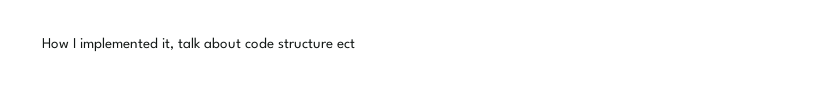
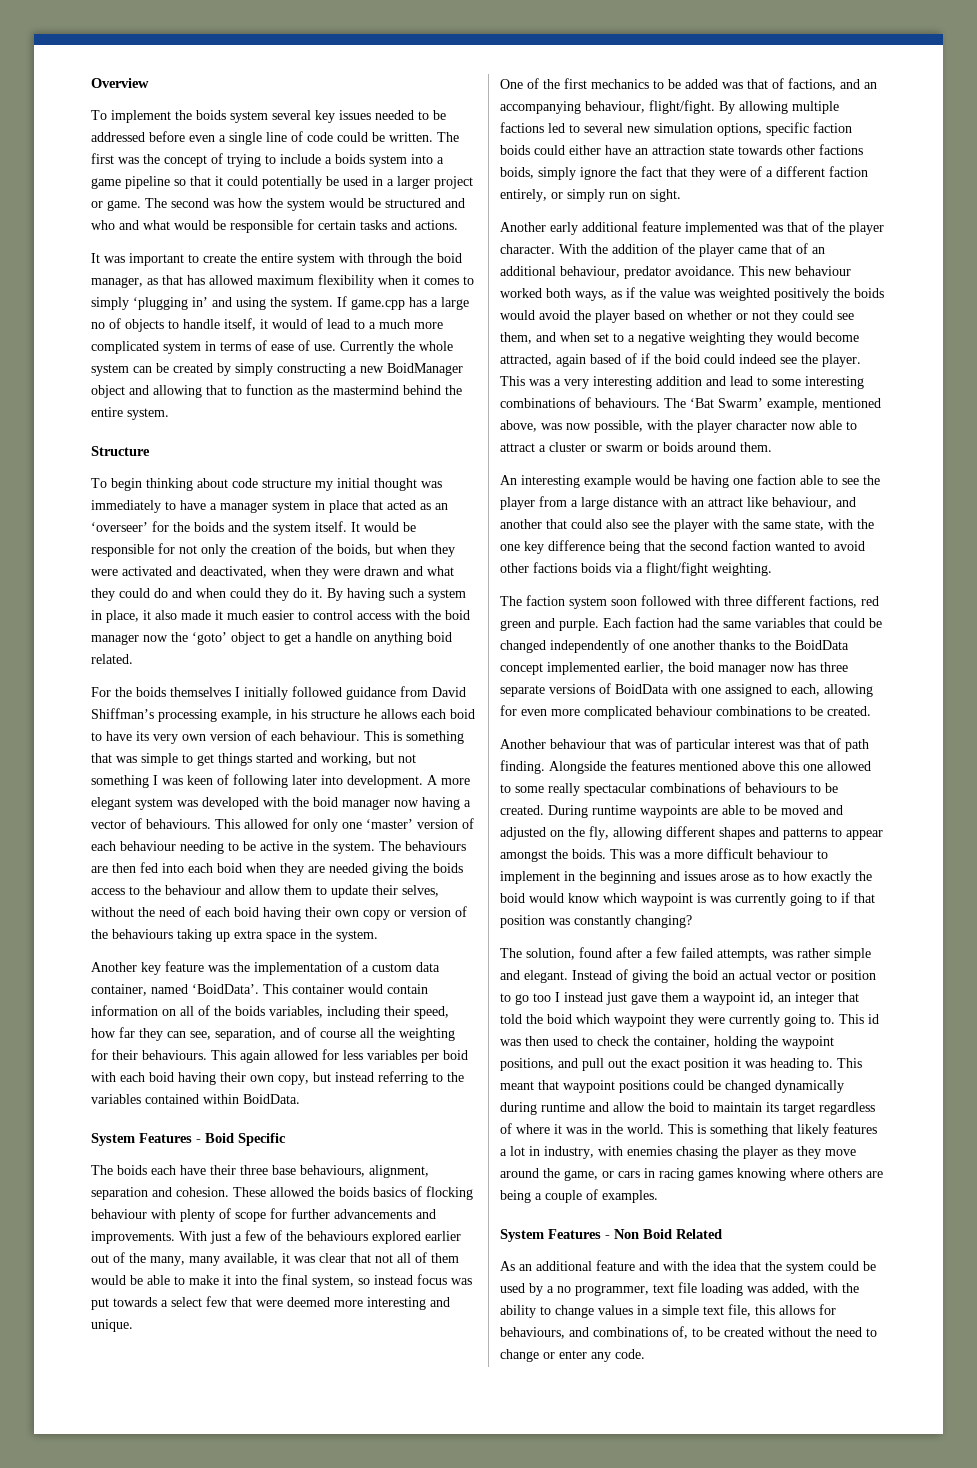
[42,37,356,52] How I implemented it, talk about code structure ect -> [91,78,149,88] [91,110,446,123] [91,131,459,145] [91,153,444,167] [91,176,473,189] [91,198,465,211] [91,219,458,233] [91,253,462,266] [91,274,474,288] [91,296,469,310] [91,318,443,332] [91,340,453,354] [91,363,463,376] [91,384,462,398] [91,407,169,420] [91,446,150,456] [91,478,442,491] [91,500,448,513] [91,521,416,535] [91,543,455,557] [91,566,454,579] [91,588,466,601] [91,610,470,623] [91,632,452,645] [91,654,133,664] [91,686,466,700] [91,708,475,722] [91,730,464,744] [91,753,416,766] [91,774,470,788] [91,797,471,810] [91,818,474,832] [91,841,466,854] [91,862,463,876] [91,885,439,898] [91,906,467,920] [91,929,378,942] [91,961,440,975] [91,984,428,996] [91,1005,449,1019] [91,1027,455,1041] [91,1049,468,1063] [91,1071,464,1085] [91,1094,300,1104] [91,1133,286,1146] [91,1165,429,1178] [91,1186,473,1200] [91,1208,436,1222] [91,1230,461,1244] [91,1252,459,1266] [91,1274,472,1288] [91,1296,450,1310] [91,1319,133,1332] [500,78,877,91] [500,100,839,114] [500,122,852,136] [500,144,863,155] [500,166,868,180] [500,189,681,202] [500,221,884,235] [500,243,825,257] [500,266,851,279] [500,287,884,301] [500,310,854,323] [500,332,859,345] [500,353,861,367] [500,376,864,389] [500,397,881,411] [500,420,857,433] [500,442,772,452] [500,474,880,488] [500,496,856,510] [500,519,874,532] [500,540,865,554] [500,562,772,576] [500,595,879,609] [500,617,882,631] [500,639,849,653] [500,662,848,675] [500,683,873,697] [500,705,871,719] [500,738,869,752] [500,760,871,774] [500,782,838,796] [500,805,843,818] [500,826,883,840] [500,848,828,862] [500,871,872,884] [500,892,875,906] [500,915,692,928] [500,947,871,961] [500,969,876,983] [500,992,859,1005] [500,1014,879,1027] [500,1036,834,1049] [500,1058,862,1071] [500,1080,844,1093] [500,1102,875,1115] [500,1123,877,1137] [500,1146,856,1159] [500,1168,883,1181] [500,1189,658,1203] [500,1229,722,1242] [500,1260,876,1274] [500,1282,859,1296] [500,1304,836,1318] [500,1326,877,1339] [500,1349,645,1362] Overview // To implement the boids system several key issues needed to be addressed before even a single line of code could be written. The first was the concept of trying to include a boids system into a game pipeline so that it could potentially be used in a larger project or game. The second was how the system would be structured and who and what would be responsible for certain tasks and actions. // It was important to create the entire system with through the boid manager, as that has allowed maximum flexibility when it comes to simply ‘plugging in’ and using the system. If game.cpp has a large no of objects to handle itself, it would of lead to a much more complicated system in terms of ease of use. Currently the whole system can be created by simply constructing a new BoidManager object and allowing that to function as the mastermind behind the entire system. // Structure // To begin thinking about code structure my initial thought was immediately to have a manager system in place that acted as an ‘overseer’ for the boids and the system itself. It would be responsible for not only the creation of the boids, but when they were activated and deactivated, when they were drawn and what they could do and when could they do it. By having such a system in place, it also made it much easier to control access with the boid manager now the ‘goto’ object to get a handle on anything boid related. // For the boids themselves I initially followed guidance from David Shiffman’s processing example, in his structure he allows each boid to have its very own version of each behaviour. This is something that was simple to get things started and working, but not something I was keen of following later into development. A more elegant system was developed with the boid manager now having a vector of behaviours. This allowed for only one ‘master’ version of each behaviour needing to be active in the system. The behaviours are then fed into each boid when they are needed giving the boids access to the behaviour and allow them to update their selves, without the need of each boid having their own copy or version of the behaviours taking up extra space in the system. // Another key feature was the implementation of a custom data container, named ‘BoidData’. This container would contain information on all of the boids variables, including their speed, how far they can see, separation, and of course all the weighting for their behaviours. This again allowed for less variables per boid with each boid having their own copy, but instead referring to the variables contained within BoidData. // System Features - Boid Specific // The boids each have their three base behaviours, alignment, separation and cohesion. These allowed the boids basics of flocking behaviour with plenty of scope for further advancements and improvements. With just a few of the behaviours explored earlier out of the many, many available, it was clear that not all of them would be able to make it into the final system, so instead focus was put towards a select few that were deemed more interesting and unique. // One of the first mechanics to be added was that of factions, and an accompanying behaviour, flight/fight. By allowing multiple factions led to several new simulation options, specific faction boids could either have an attraction state towards other factions boids, simply ignore the fact that they were of a different faction entirely, or simply run on sight. // Another early additional feature implemented was that of the player character. With the addition of the player came that of an additional behaviour, predator avoidance. This new behaviour worked both ways, as if the value was weighted positively the boids would avoid the player based on whether or not they could see them, and when set to a negative weighting they would become attracted, again based of if the boid could indeed see the player. This was a very interesting addition and lead to some interesting combinations of behaviours. The ‘Bat Swarm’ example, mentioned above, was now possible, with the player character now able to attract a cluster or swarm or boids around them. // An interesting example would be having one faction able to see the player from a large distance with an attract like behaviour, and another that could also see the player with the same state, with the one key difference being that the second faction wanted to avoid other factions boids via a flight/fight weighting. // The faction system soon followed with three different factions, red green and purple. Each faction had the same variables that could be changed independently of one another thanks to the BoidData concept implemented earlier, the boid manager now has three separate versions of BoidData with one assigned to each, allowing for even more complicated behaviour combinations to be created. // Another behaviour that was of particular interest was that of path finding. Alongside the features mentioned above this one allowed to some really spectacular combinations of behaviours to be created. During runtime waypoints are able to be moved and adjusted on the fly, allowing different shapes and patterns to appear amongst the boids. This was a more difficult behaviour to implement in the beginning and issues arose as to how exactly the boid would know which waypoint is was currently going to if that position was constantly changing? // The solution, found after a few failed attempts, was rather simple and elegant. Instead of giving the boid an actual vector or position to go too I instead just gave them a waypoint id, an integer that told the boid which waypoint they were currently going to. This id was then used to check the container, holding the waypoint positions, and pull out the exact position it was heading to. This meant that waypoint positions could be changed dynamically during runtime and allow the boid to maintain its target regardless of where it was in the world. This is something that likely features a lot in industry, with enemies chasing the player as they move around the game, or cars in racing games knowing where others are being a couple of examples. // System Features - Non Boid Related // As an additional feature and with the idea that the system could be used by a no programmer, text file loading was added, with the ability to change values in a simple text file, this allows for behaviours, and combinations of, to be created without the need to change or enter any code.

